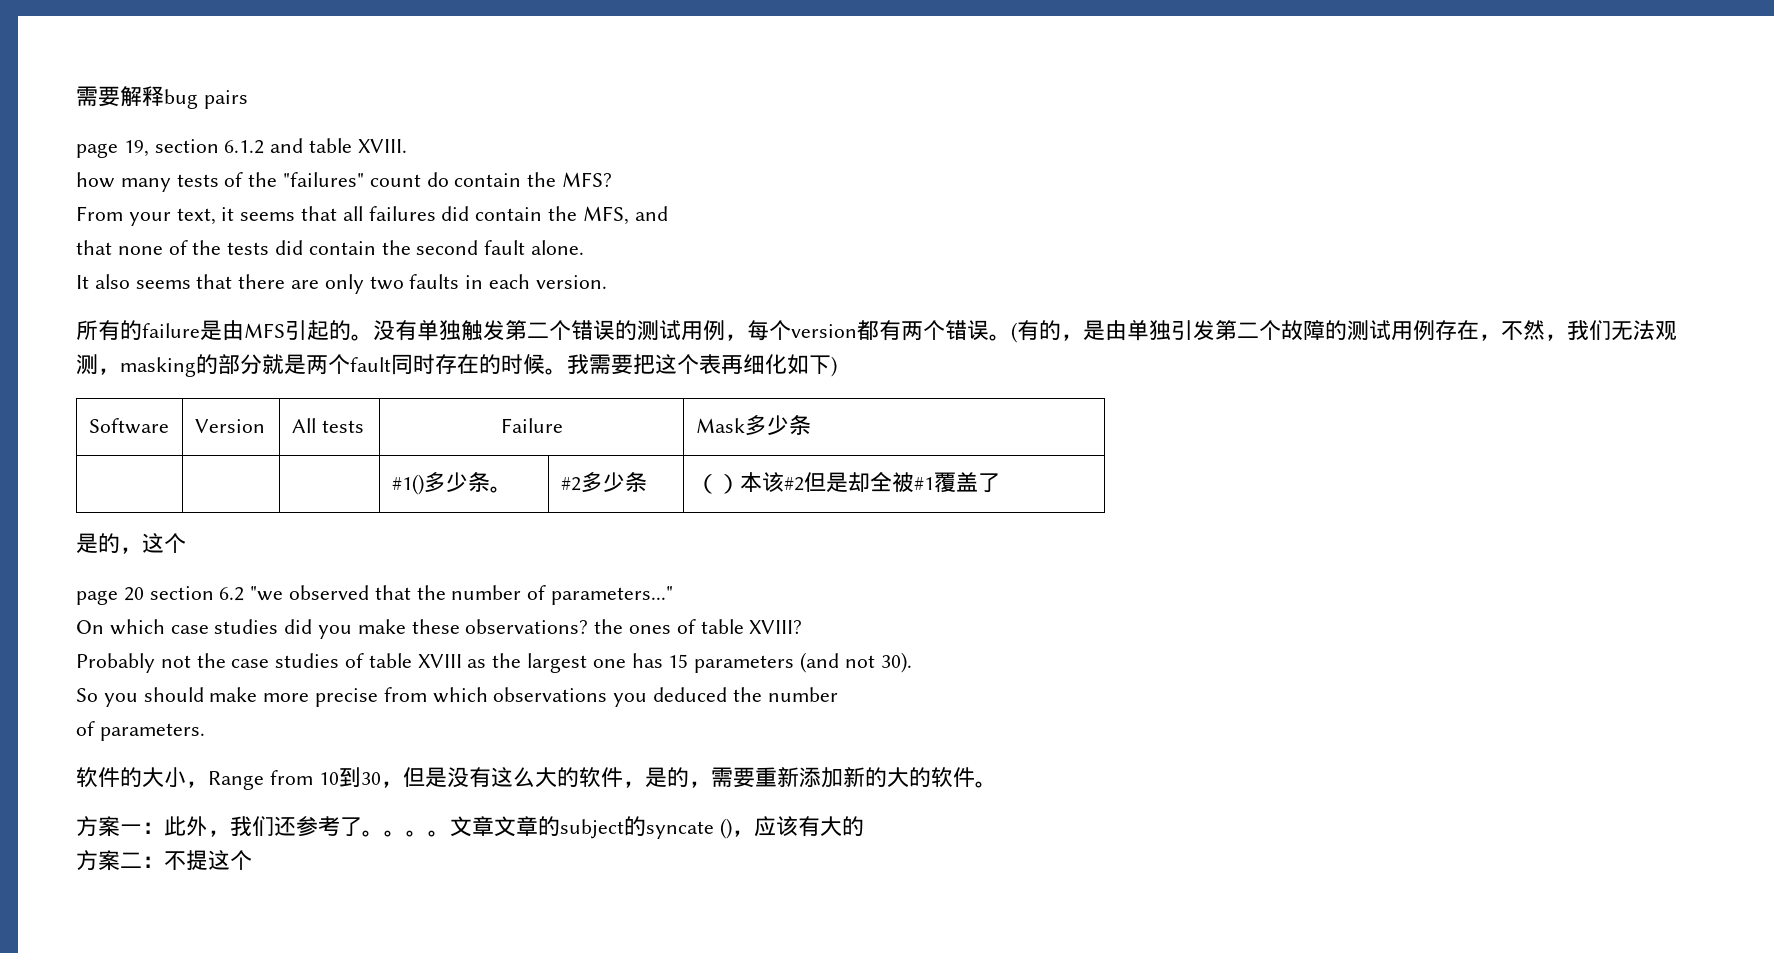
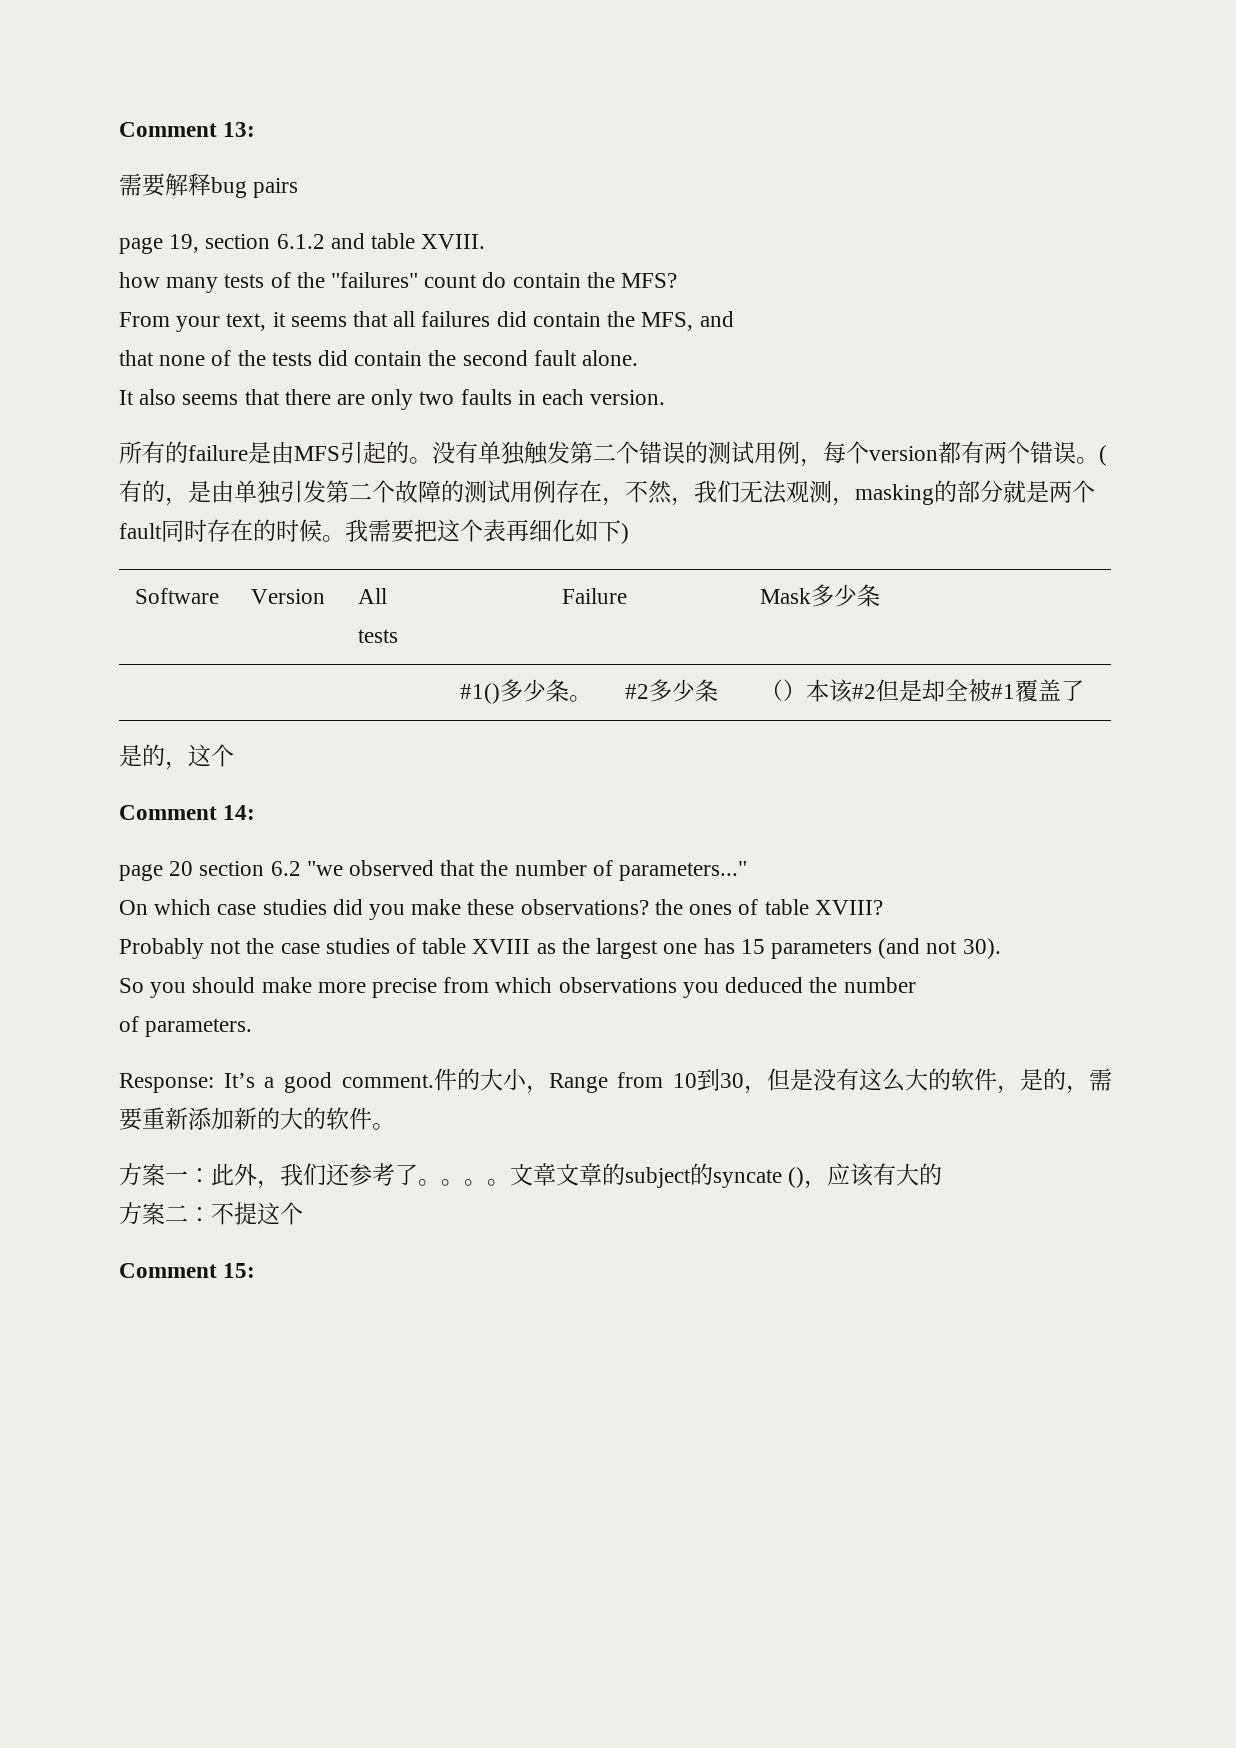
(76, 96) none -> [119,122,256,137] Comment 13: //
(186, 543) none -> [119,805,256,820] // Comment 14:
[76,767,98,787] 软 -> [119,1072,434,1093] Response: It’s a good comment.
(252, 860) none -> [119,1263,256,1278] // Comment 15:

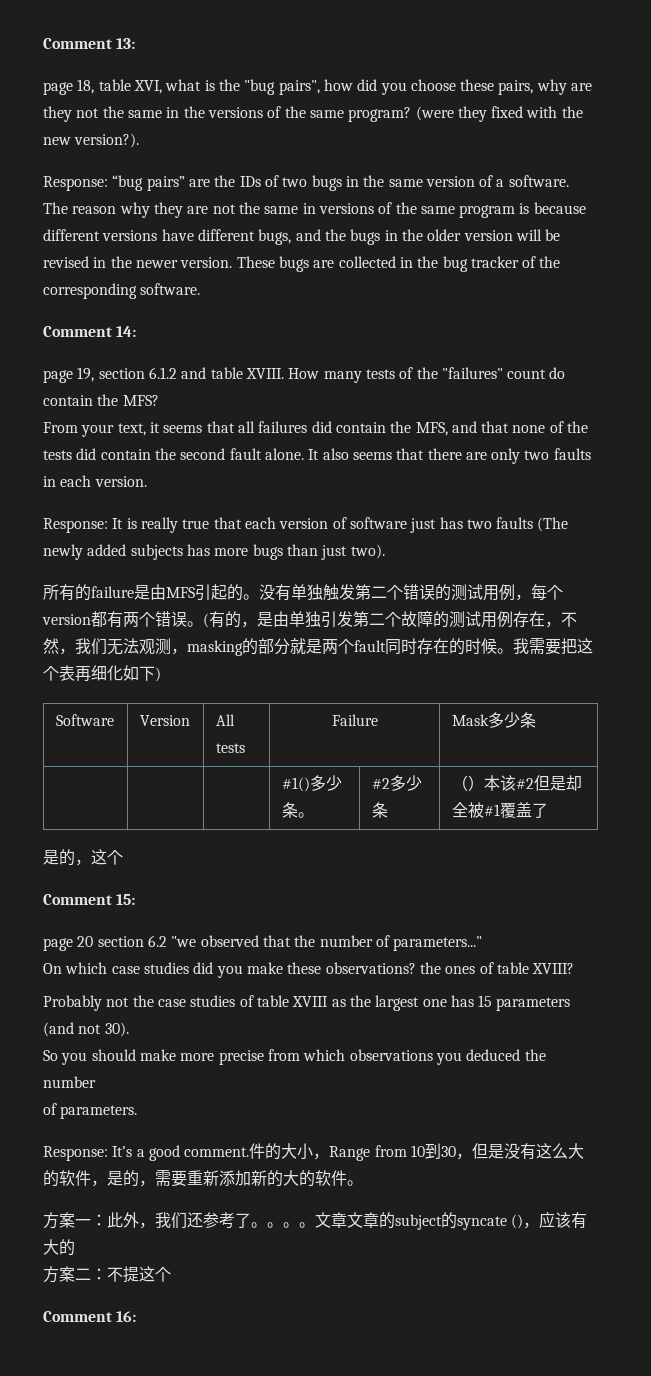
[119,173,299,198] 需要解释bug pairs -> [43,79,593,95] [43,106,583,122] [43,133,140,148] [43,175,569,191] [43,202,586,218] [43,229,561,245] [43,256,561,272] [43,283,201,299] [43,326,137,337] page 18, table XVI, what is the "bug pairs", how did you choose these pairs, why are they not the same in the versions of the same program? (were they fixed with the new version?). // Response: “bug pairs” are the IDs of two bugs in the same version of a software. The reason why they are not the same in versions of the same program is because different versions have different bugs, and the bugs in the older version will be revised in the newer version. These bugs are collected in the bug tracker of the corresponding software. // Comment 14:
[119,272,160,288] // how -> [288,368,320,379] How
(734, 319) // -> (477, 427) none
(639, 358) // -> (304, 454) none
(666, 397) none -> [43,517,569,533] [43,544,385,560] // Response: It is really true that each version of software just has two faults (The newly added subjects has more bugs than just two).
[223,805,256,820] 14: -> [116,894,136,905] 15:
[223,1263,256,1278] 15: -> [116,1311,137,1322] 16:

